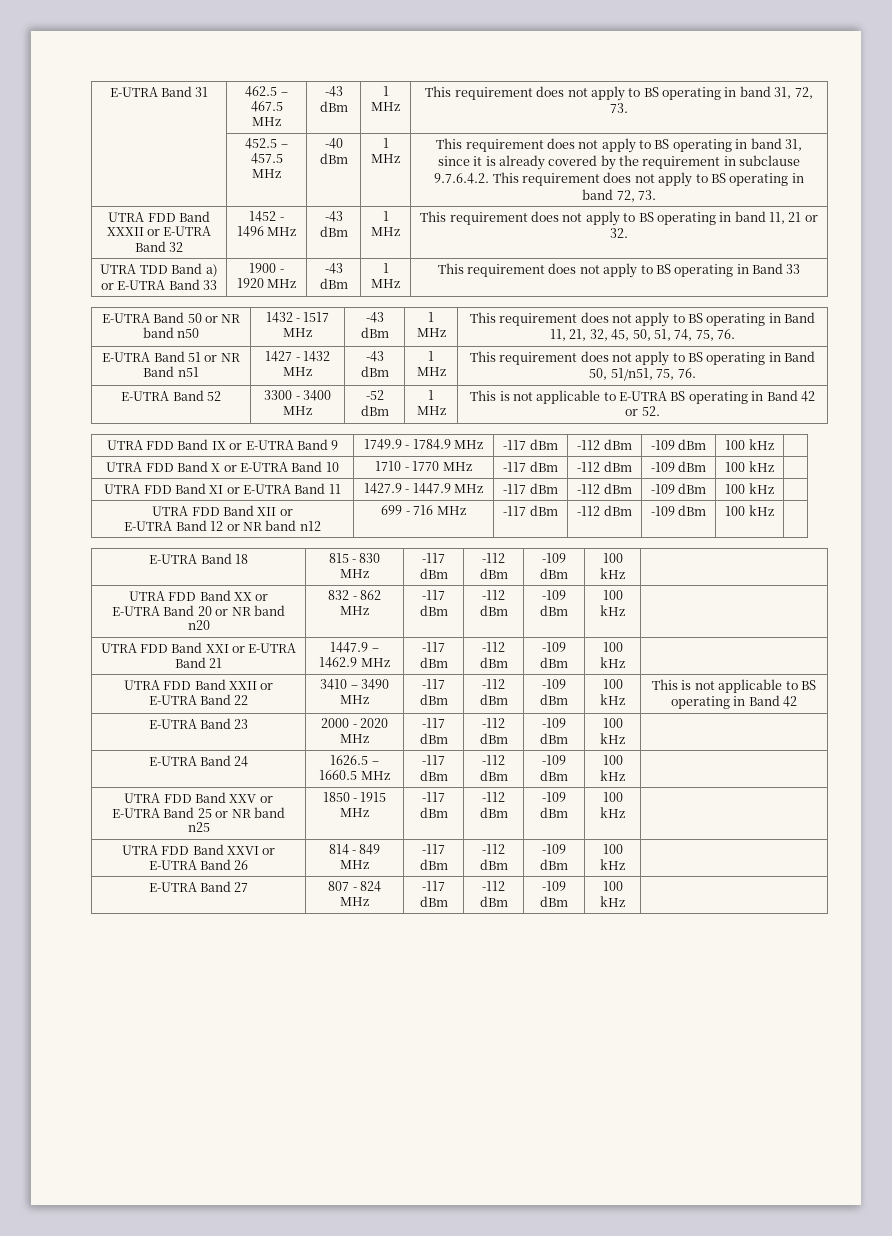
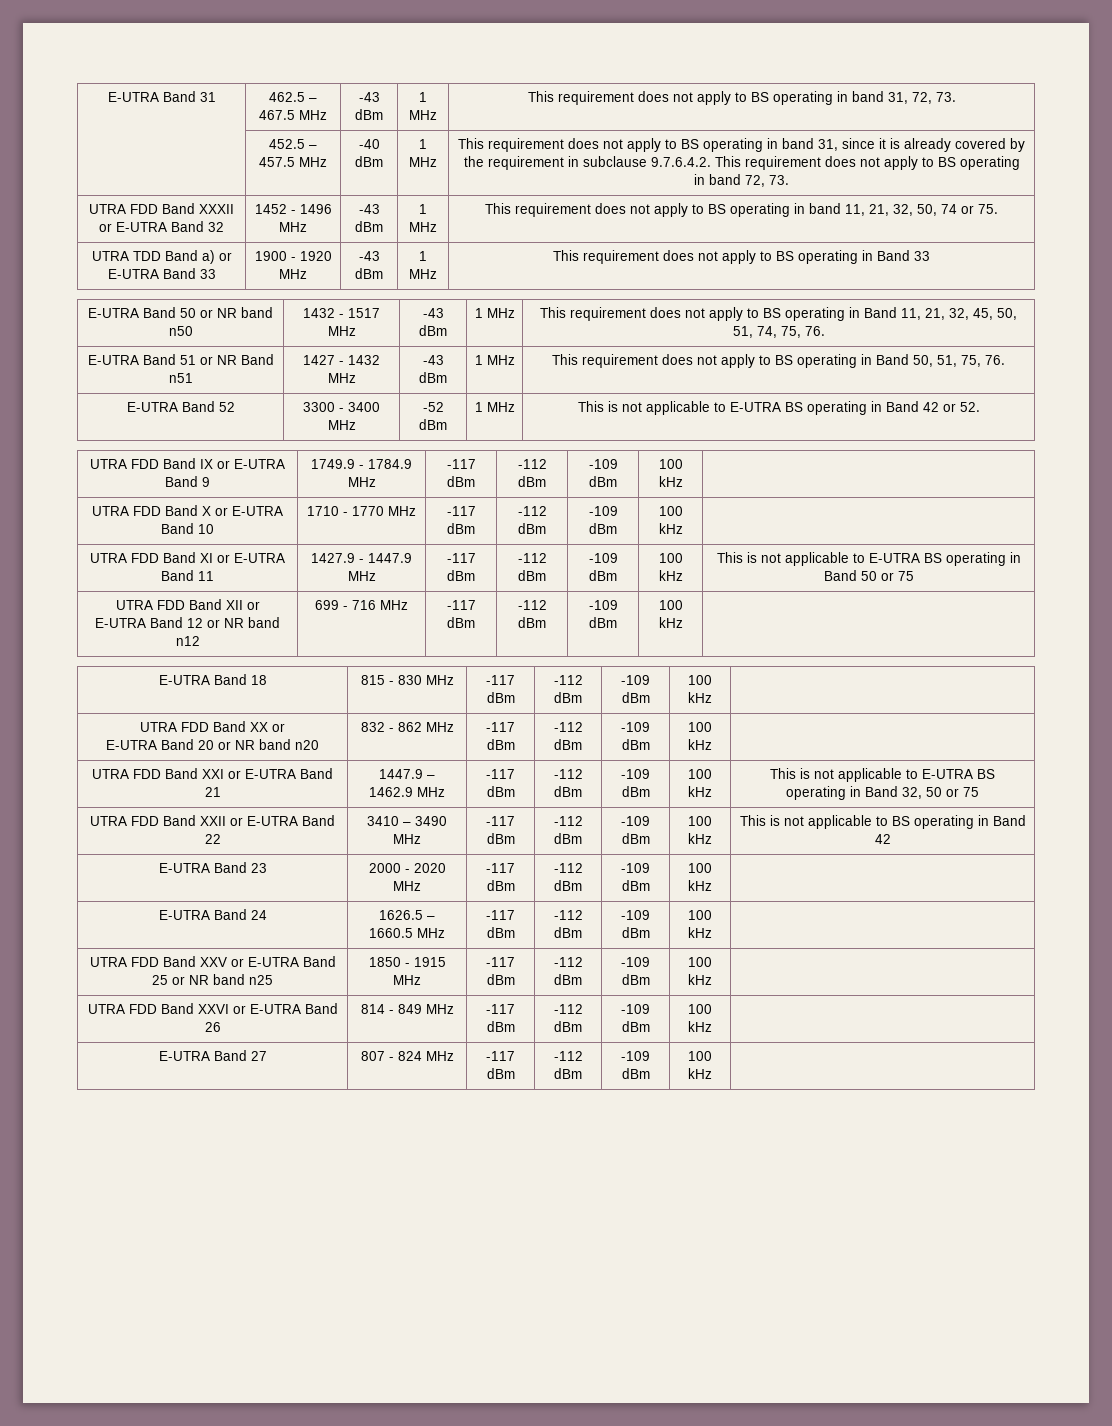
[788,212,818,222] [610,228,628,238] 21 or 32. -> [869,204,998,216] 21, 32, 50, 74 or 75.
[610,368,653,381] 51/n51, -> [937,355,957,367] 51,
(774, 488) none -> [716,552,1021,566] [823,570,914,581] This is not applicable to E-UTRA BS operating in Band 50 or 75
(625, 662) none -> [770,768,995,782] [786,786,979,800] This is not applicable to E-UTRA BS operating in Band 32, 50 or 75

